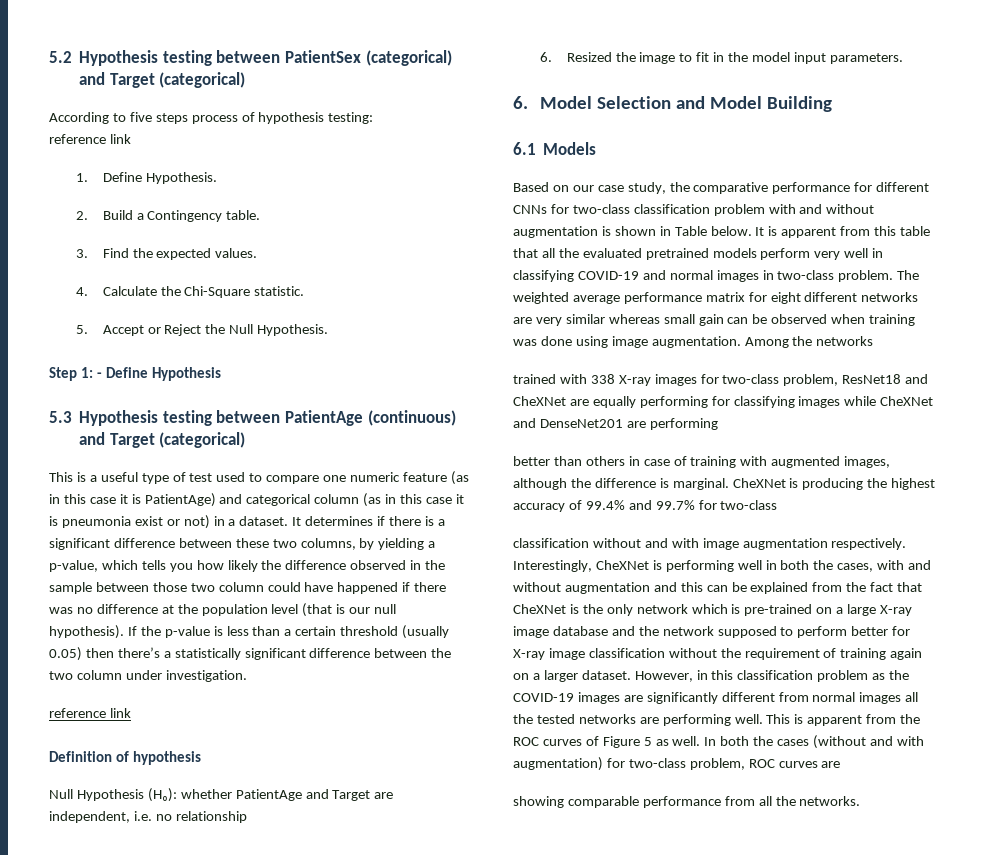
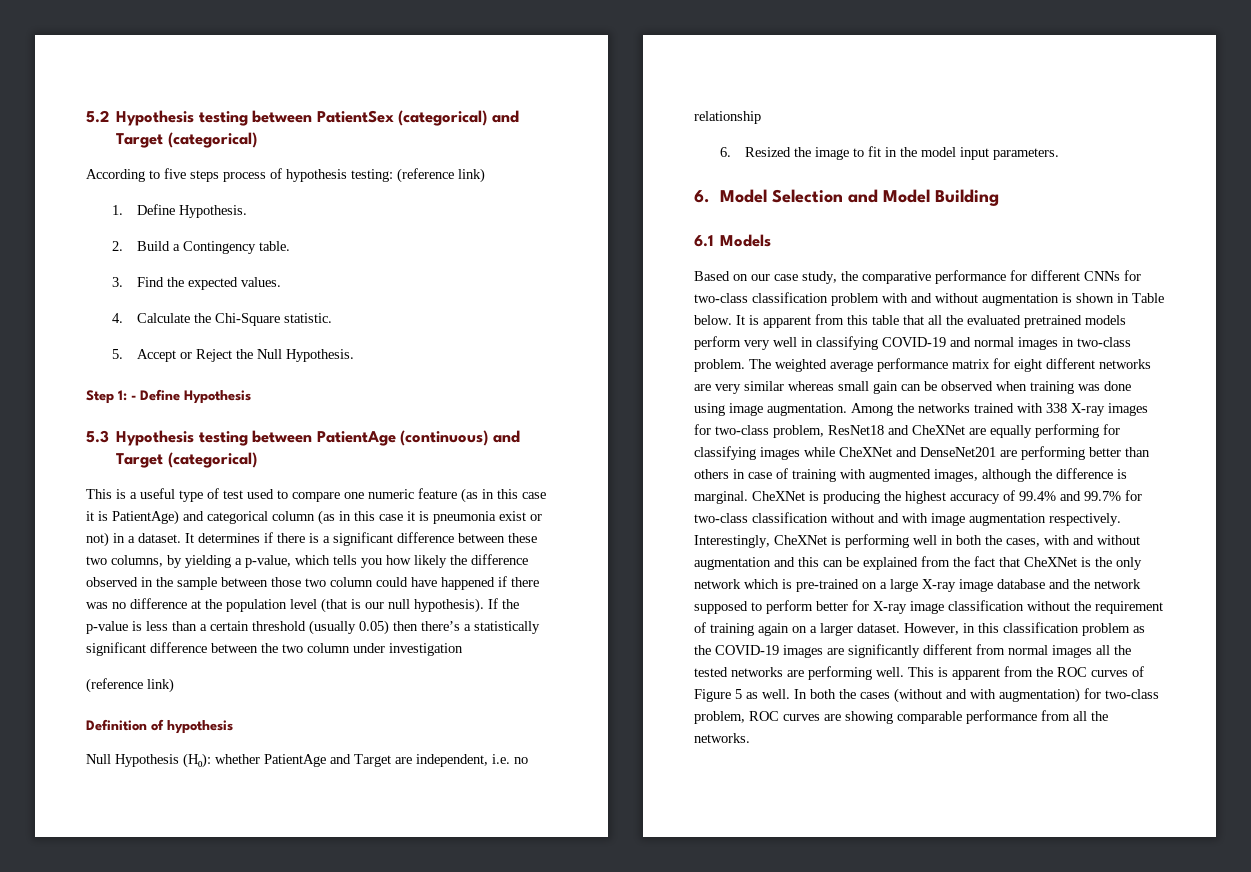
[49,134,131,144] // reference link -> [397,168,485,183] (reference link)
[165,670,247,682] [49,708,131,718] investigation. // reference link -> [389,643,463,656] [86,678,174,693] investigation // (reference link)
(874, 341) // -> (970, 408) none
(718, 424) // -> (1085, 453) none
(778, 505) // -> (748, 518) none
(841, 764) // -> (841, 717) none

